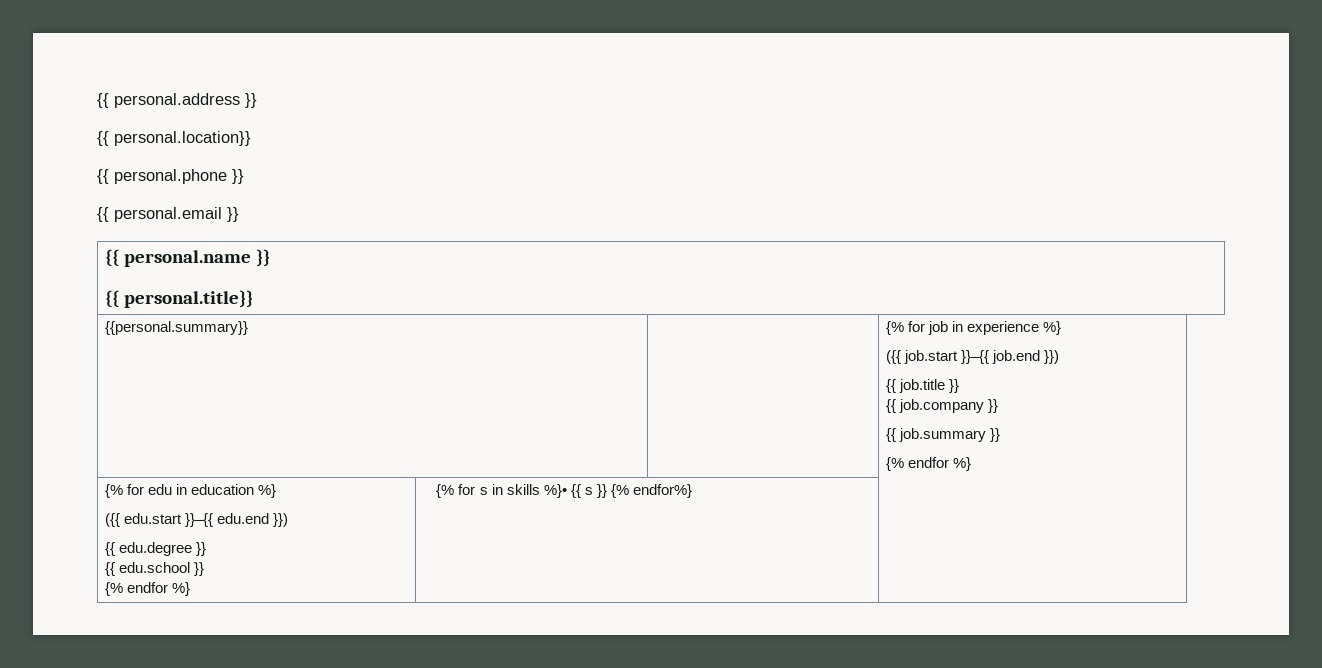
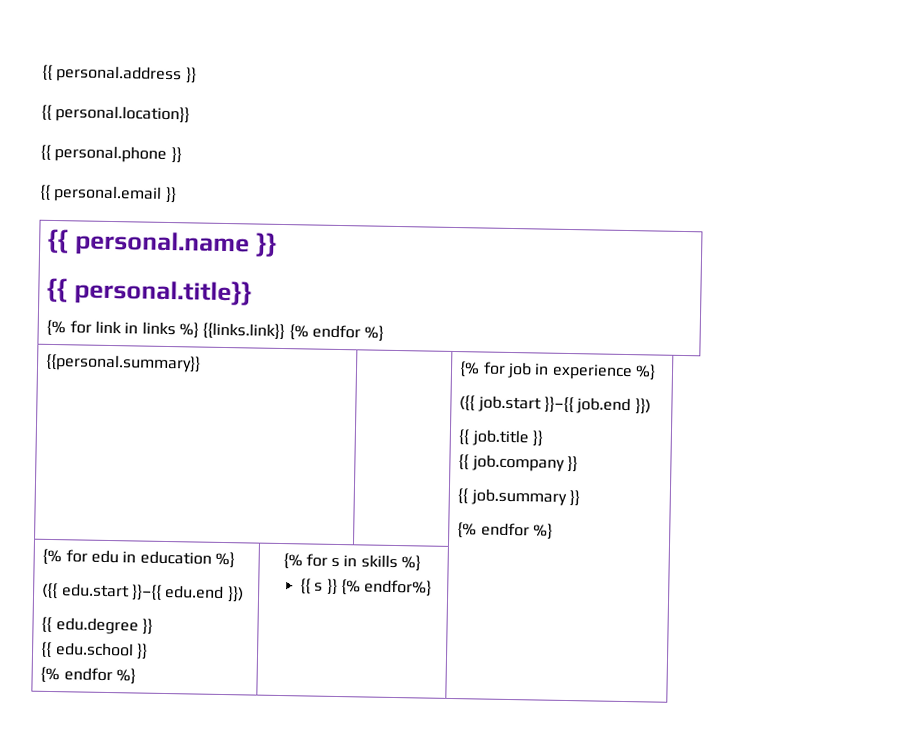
(254, 299) none -> [46,319,385,342] // {% for link in links %} {{links.link}} {% endfor %}
[543,484,567,498] %}• -> [401,555,422,572] %} //

